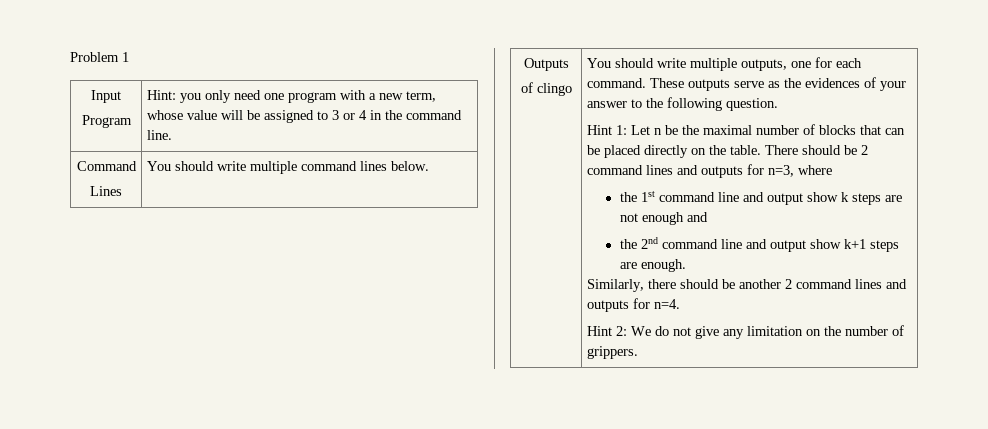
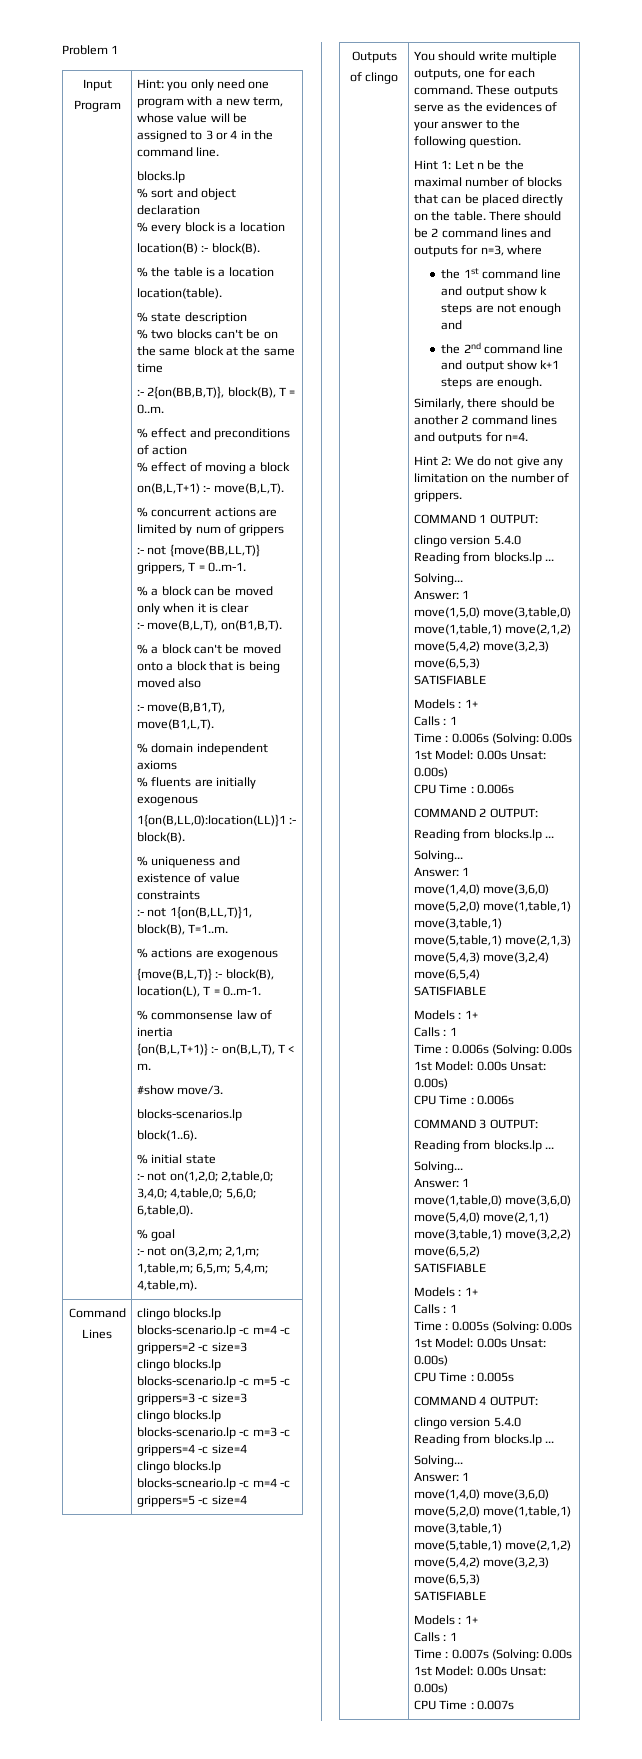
[76,161,137,171] [90,186,122,196] [146,161,429,174] // Command // Lines | You should write multiple command lines below. -> [136,171,185,183] [136,188,237,200] [136,205,200,215] [136,222,285,234] [136,243,260,254] [136,267,274,277] [136,288,222,299] [136,312,247,324] [136,329,278,339] [136,346,295,356] [136,363,163,373] [136,386,296,399] [136,404,164,414] [136,428,291,440] [136,445,188,455] [136,462,290,474] [136,483,284,494] [136,507,278,517] [136,524,285,536] [136,544,260,557] [136,562,247,574] [136,586,273,596] [136,603,250,615] [136,620,282,631] [136,644,281,654] [136,661,280,673] [136,678,202,688] [136,702,226,713] [136,719,214,730] [136,743,268,755] [136,760,177,770] [136,777,257,789] [136,796,198,806] [136,814,297,827] [136,832,185,843] [136,856,240,868] [136,873,240,883] [136,890,200,900] [136,906,252,919] [136,924,229,935] [136,948,279,960] [136,968,274,981] [136,986,262,997] [136,1010,273,1020] [136,1027,173,1037] [136,1043,295,1056] [136,1063,151,1070] [136,1085,224,1095] [136,1109,242,1121] [136,1130,197,1141] [136,1154,216,1164] [136,1171,274,1182] [136,1188,256,1199] [136,1205,193,1216] [136,1229,176,1241] [136,1246,260,1257] [136,1263,268,1274] [136,1280,197,1291] [68,1308,126,1318] [82,1329,112,1339] [136,1308,222,1320] [136,1325,291,1337] [136,1342,247,1354] [136,1359,222,1371] [136,1376,291,1388] [136,1393,247,1405] [136,1410,222,1422] [136,1427,291,1439] [136,1444,247,1456] [136,1461,222,1473] [136,1478,291,1490] [136,1495,247,1507] // blocks.lp // % sort and object declaration // % every block is a location // location(B) :- block(B). // % the table is a location // location(table). // % state description // % two blocks can't be on the same block at the same time // :- 2{on(BB,B,T)}, block(B), T = 0..m. // % effect and preconditions of action // % effect of moving a block // on(B,L,T+1) :- move(B,L,T). // % concurrent actions are limited by num of grippers // :- not {move(BB,LL,T)} grippers, T = 0..m-1. // % a block can be moved only when it is clear // :- move(B,L,T), on(B1,B,T). // % a block can't be moved onto a block that is being moved also // :- move(B,B1,T), move(B1,L,T). // % domain independent axioms // % fluents are initially exogenous // 1{on(B,LL,0):location(LL)}1 :- block(B). // % uniqueness and existence of value constraints // :- not 1{on(B,LL,T)}1, block(B), T=1..m. // % actions are exogenous // {move(B,L,T)} :- block(B), location(L), T = 0..m-1. // % commonsense law of inertia // {on(B,L,T+1)} :- on(B,L,T), T < m. // #show move/3. // blocks-scenarios.lp // block(1..6). // % initial state // :- not on(1,2,0; 2,table,0; 3,4,0; 4,table,0; 5,6,0; 6,table,0). // % goal // :- not on(3,2,m; 2,1,m; 1,table,m; 6,5,m; 5,4,m; 4,table,m). // Command // Lines | clingo blocks.lp blocks-scenario.lp -c m=4 -c grippers=2 -c size=3 // clingo blocks.lp blocks-scenario.lp -c m=5 -c grippers=3 -c size=3 // clingo blocks.lp blocks-scenario.lp -c m=3 -c grippers=4 -c size=4 // clingo blocks.lp blocks-scneario.lp -c m=4 -c grippers=5 -c size=4
(638, 352) none -> [413,514,538,524] [413,535,521,547] [413,552,555,564] [413,573,463,585] [413,590,470,600] [413,607,572,618] [413,624,572,635] [413,641,550,652] [413,658,480,669] [413,675,486,685] [413,699,478,709] [413,716,457,726] [413,733,573,745] [413,750,547,760] [413,767,448,778] [413,784,515,794] [413,808,538,818] [413,829,555,841] [413,850,463,862] [413,867,470,877] [413,884,550,895] [413,901,572,912] [413,918,502,929] [413,935,572,946] [413,952,550,963] [413,969,480,980] [413,986,486,996] [413,1010,478,1020] [413,1027,457,1037] [413,1044,573,1056] [413,1061,547,1071] [413,1078,448,1089] [413,1095,515,1105] [413,1119,538,1129] [413,1140,555,1152] [413,1161,463,1173] [413,1178,470,1188] [413,1195,572,1206] [413,1212,550,1223] [413,1229,572,1240] [413,1246,480,1257] [413,1263,486,1273] [413,1287,478,1297] [413,1304,457,1314] [413,1321,573,1333] [413,1338,547,1348] [413,1355,448,1366] [413,1372,515,1382] [413,1396,538,1406] [413,1417,521,1429] [413,1434,555,1446] [413,1455,463,1467] [413,1472,470,1482] [413,1489,550,1500] [413,1506,572,1517] [413,1523,502,1534] [413,1540,572,1551] [413,1557,550,1568] [413,1574,480,1585] [413,1591,486,1601] [413,1615,478,1625] [413,1632,457,1642] [413,1649,573,1661] [413,1666,547,1676] [413,1683,448,1694] [413,1700,515,1710] // COMMAND 1 OUTPUT: // clingo version 5.4.0 // Reading from blocks.lp ... // Solving... // Answer: 1 // move(1,5,0) move(3,table,0) move(1,table,1) move(2,1,2) move(5,4,2) move(3,2,3) move(6,5,3) // SATISFIABLE // Models : 1+ // Calls : 1 // Time : 0.006s (Solving: 0.00s 1st Model: 0.00s Unsat: 0.00s) // CPU Time : 0.006s // COMMAND 2 OUTPUT: // Reading from blocks.lp ... // Solving... // Answer: 1 // move(1,4,0) move(3,6,0) move(5,2,0) move(1,table,1) move(3,table,1) move(5,table,1) move(2,1,3) move(5,4,3) move(3,2,4) move(6,5,4) // SATISFIABLE // Models : 1+ // Calls : 1 // Time : 0.006s (Solving: 0.00s 1st Model: 0.00s Unsat: 0.00s) // CPU Time : 0.006s // COMMAND 3 OUTPUT: // Reading from blocks.lp ... // Solving... // Answer: 1 // move(1,table,0) move(3,6,0) move(5,4,0) move(2,1,1) move(3,table,1) move(3,2,2) move(6,5,2) // SATISFIABLE // Models : 1+ // Calls : 1 // Time : 0.005s (Solving: 0.00s 1st Model: 0.00s Unsat: 0.00s) // CPU Time : 0.005s // COMMAND 4 OUTPUT: // clingo version 5.4.0 // Reading from blocks.lp ... // Solving... // Answer: 1 // move(1,4,0) move(3,6,0) move(5,2,0) move(1,table,1) move(3,table,1) move(5,table,1) move(2,1,2) move(5,4,2) move(3,2,3) move(6,5,3) // SATISFIABLE // Models : 1+ // Calls : 1 // Time : 0.007s (Solving: 0.00s 1st Model: 0.00s Unsat: 0.00s) // CPU Time : 0.007s

